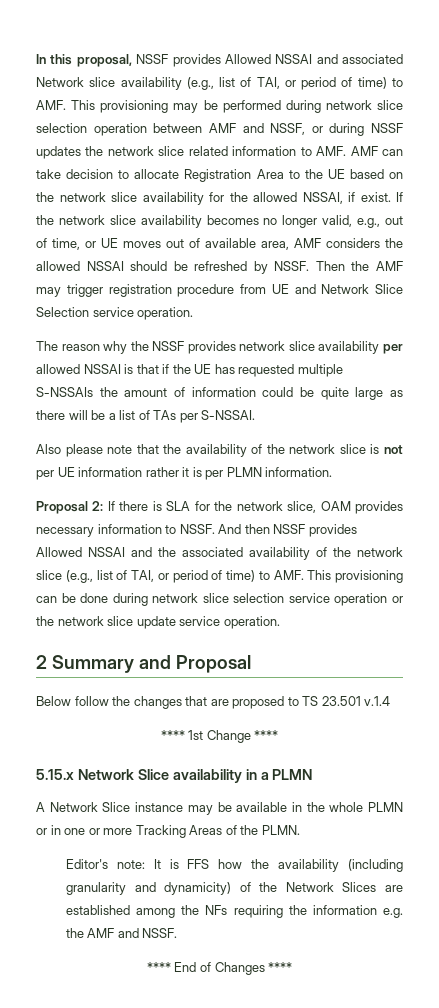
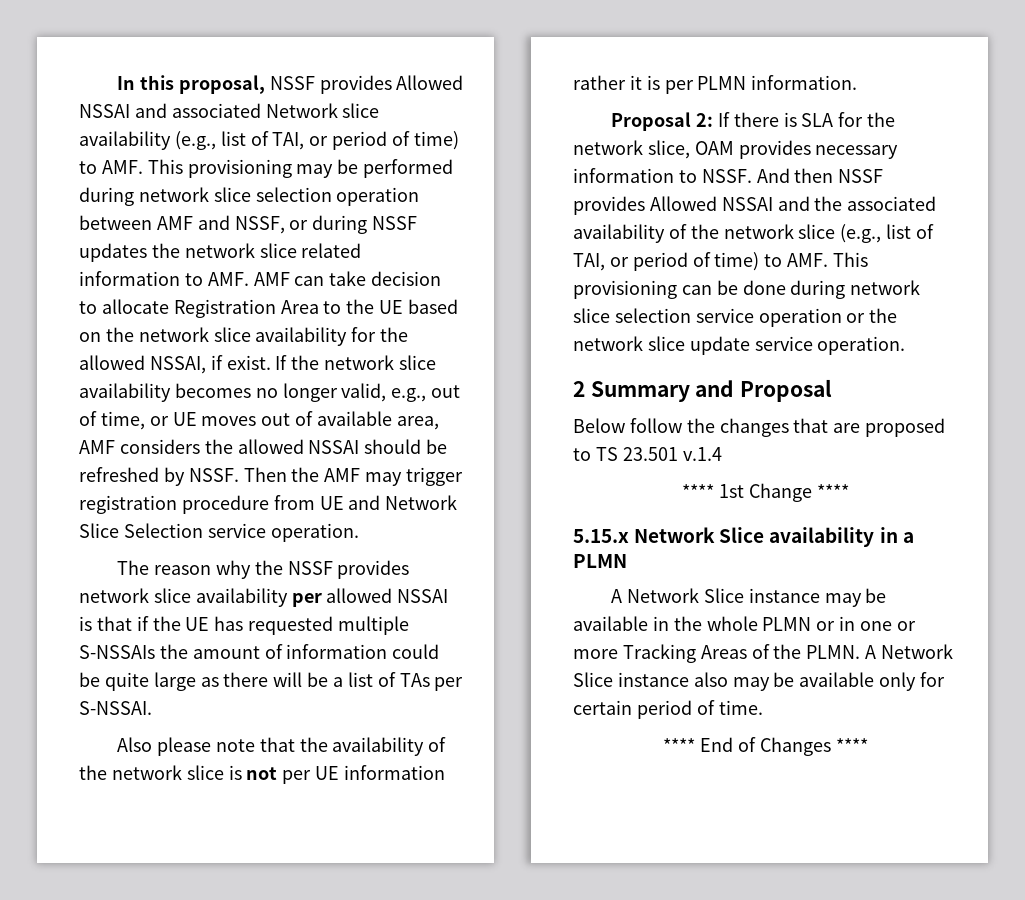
[65,859,403,872] [65,882,404,895] [65,905,403,918] [65,928,178,938] // Editor's note: It is FFS how the availability (including granularity and dynamicity) of the Network Slices are established among the NFs requiring the information e.g. the AMF and NSSF. -> [865,644,954,659] [573,672,946,691] [573,700,763,719] A Network Slice instance also may be available only for certain period of time.

